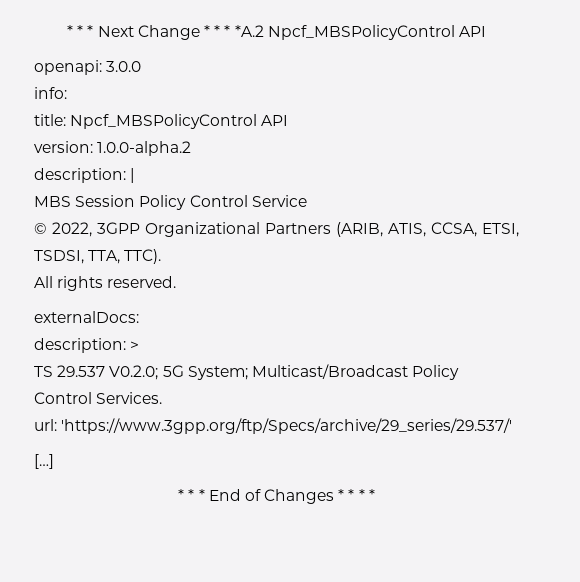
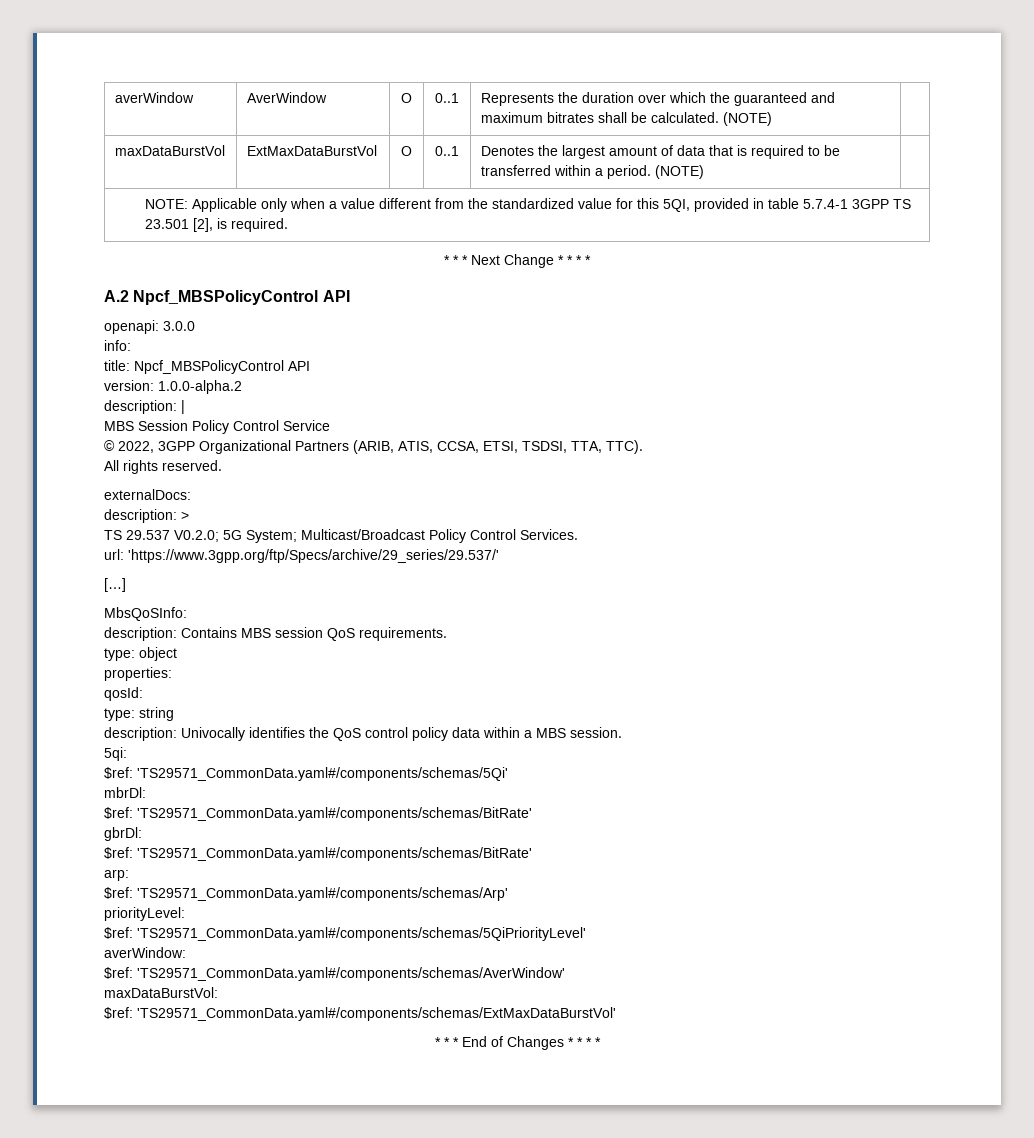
(67, 31) none -> [114,92,194,103] [246,92,327,103] [401,93,412,103] [435,93,459,103] [480,92,835,106] [480,112,772,126] [114,145,225,156] [246,145,377,156] [401,146,412,156] [435,146,459,156] [480,145,840,159] [480,165,704,179] [144,198,911,212] [144,218,288,232] averWindow | AverWindow | O | 0..1 | Represents the duration over which the guaranteed and maximum bitrates shall be calculated. (NOTE) | // maxDataBurstVol | ExtMaxDataBurstVol | O | 0..1 | Denotes the largest amount of data that is required to be transferred within a period. (NOTE) | // NOTE: Applicable only when a value different from the standardized value for this 5QI, provided in table 5.7.4-1 3GPP TS 23.501 [2], is required. //
[234,25,264,37] *A.2 -> [585,255,591,265] [104,290,129,302] * // A.2
(54, 461) none -> [104,607,187,621] [104,627,447,641] [104,647,177,661] [104,667,172,681] [104,687,143,701] [104,707,174,721] [104,727,622,741] [104,747,127,761] [104,767,508,781] [104,787,146,798] [104,807,532,821] [104,827,142,841] [104,847,532,861] [104,869,129,881] [104,887,508,901] [104,907,185,921] [104,927,586,941] [104,947,186,958] [104,967,565,981] [104,987,218,998] [104,1007,616,1021] // MbsQoSInfo: // description: Contains MBS session QoS requirements. // type: object // properties: // qosId: // type: string // description: Univocally identifies the QoS control policy data within a MBS session. // 5qi: // $ref: 'TS29571_CommonData.yaml#/components/schemas/5Qi' // mbrDl: // $ref: 'TS29571_CommonData.yaml#/components/schemas/BitRate' // gbrDl: // $ref: 'TS29571_CommonData.yaml#/components/schemas/BitRate' // arp: // $ref: 'TS29571_CommonData.yaml#/components/schemas/Arp' // priorityLevel: // $ref: 'TS29571_CommonData.yaml#/components/schemas/5QiPriorityLevel' // averWindow: // $ref: 'TS29571_CommonData.yaml#/components/schemas/AverWindow' // maxDataBurstVol: // $ref: 'TS29571_CommonData.yaml#/components/schemas/ExtMaxDataBurstVol'

